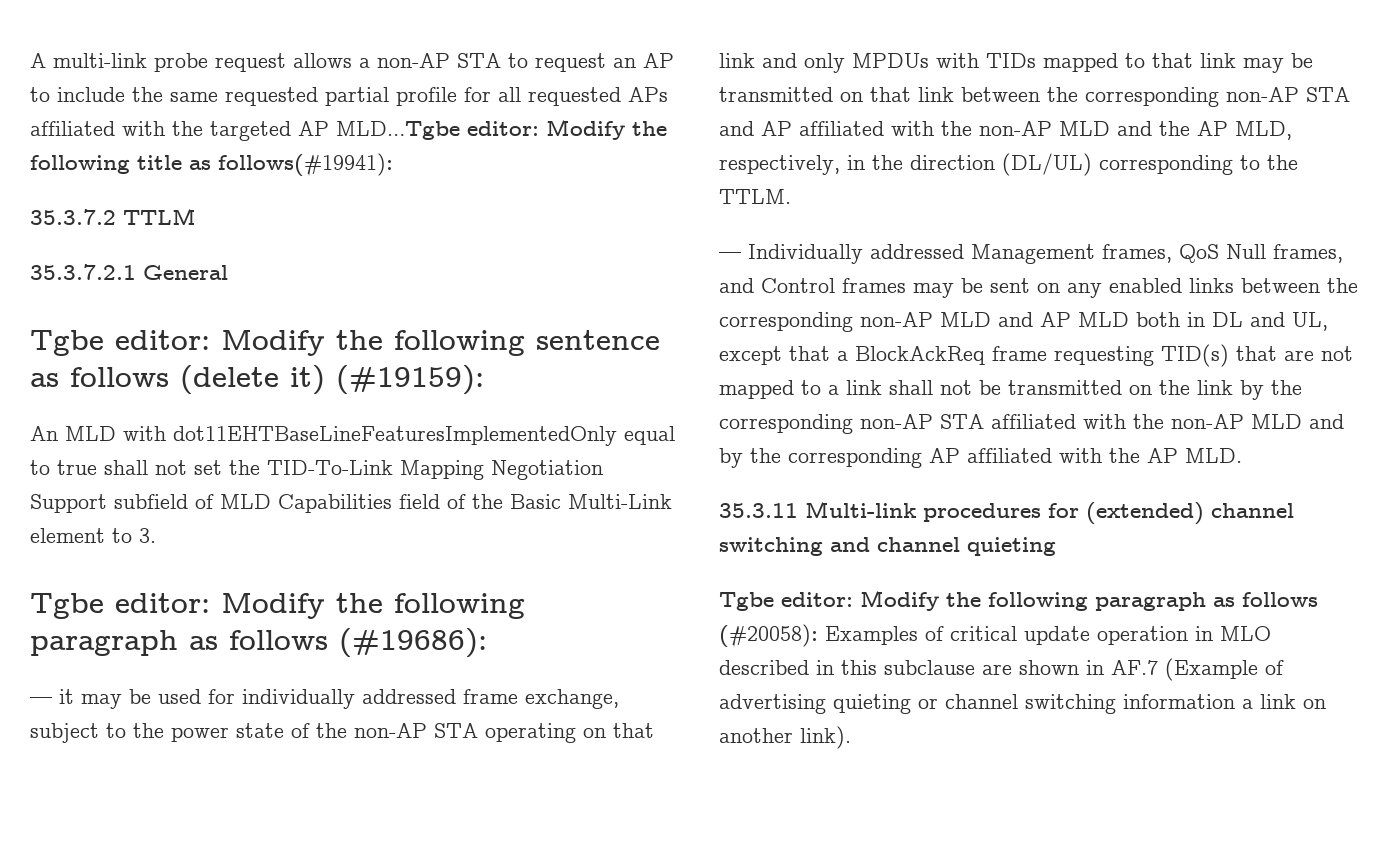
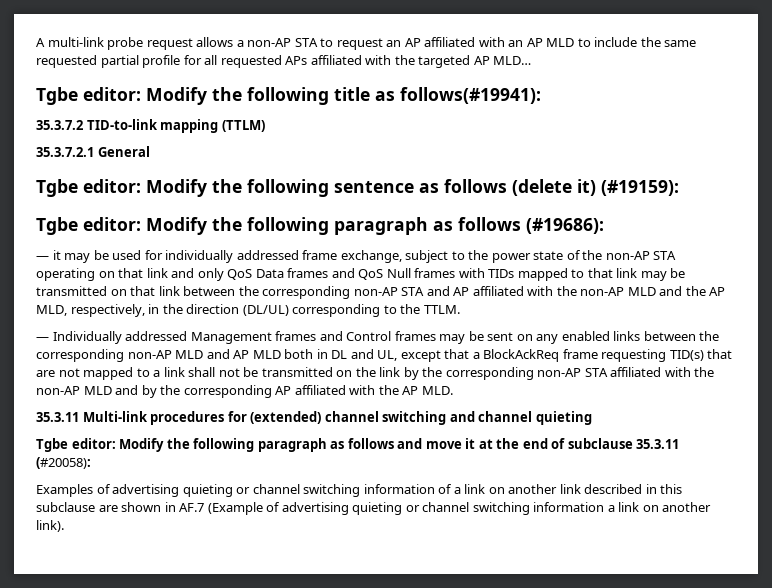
(674, 60) none -> [424,37,575,47] affiliated with an AP MLD
[336,121,460,140] MLD…Tgbe -> [493,56,532,65] [36,87,78,105] MLD… // Tgbe
[123,208,196,225] TTLM -> [86,119,265,133] TID-to-link mapping (TTLM)
[30,426,675,446] [30,460,603,480] [30,494,672,513] [30,528,156,543] // An MLD with dot11EHTBaseLineFeaturesImplementedOnly equal to true shall not set the TID-To-Link Mapping Negotiation Support subfield of MLD Capabilities field of the Basic Multi-Link element to 3. -> (679, 188) none
[852,53,929,68] MPDUs -> [227,268,456,280] QoS Data frames and QoS Null frames
[1102,244,1343,263] frames, QoS Null frames, -> [275,331,317,341] frames
(1318, 599) none -> [397,438,680,449] and move it at the end of subclause 35.3.11
(818, 636) none -> (91, 463) //
[950,626,1271,645] critical update operation in MLO -> [112,484,581,497] advertising quieting or channel switching information of a link on another link

